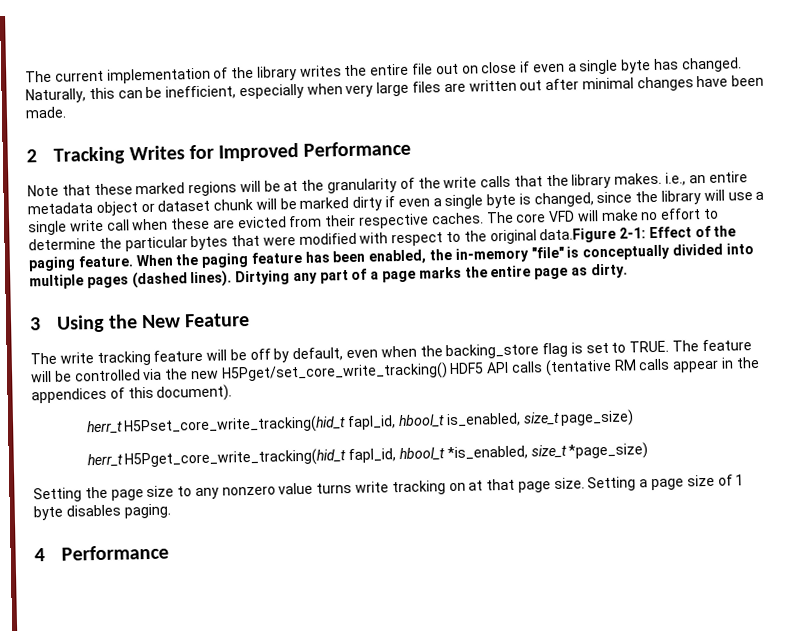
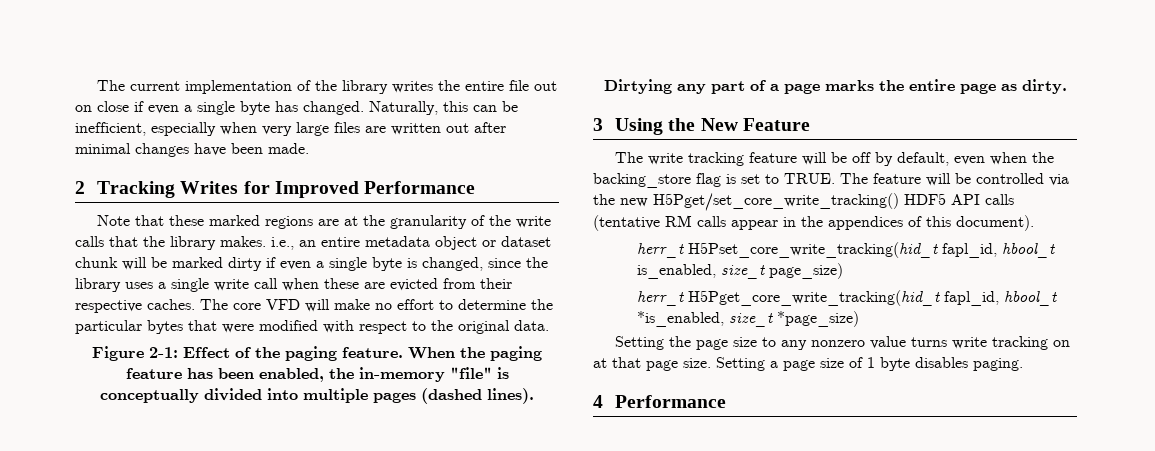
[239,180,281,193] will be -> [318,219,340,226] are
[703,189,753,202] will use -> [125,282,153,289] uses
[539,227,617,244] data.Figure -> [514,320,549,331] [92,346,144,361] data. // Figure

